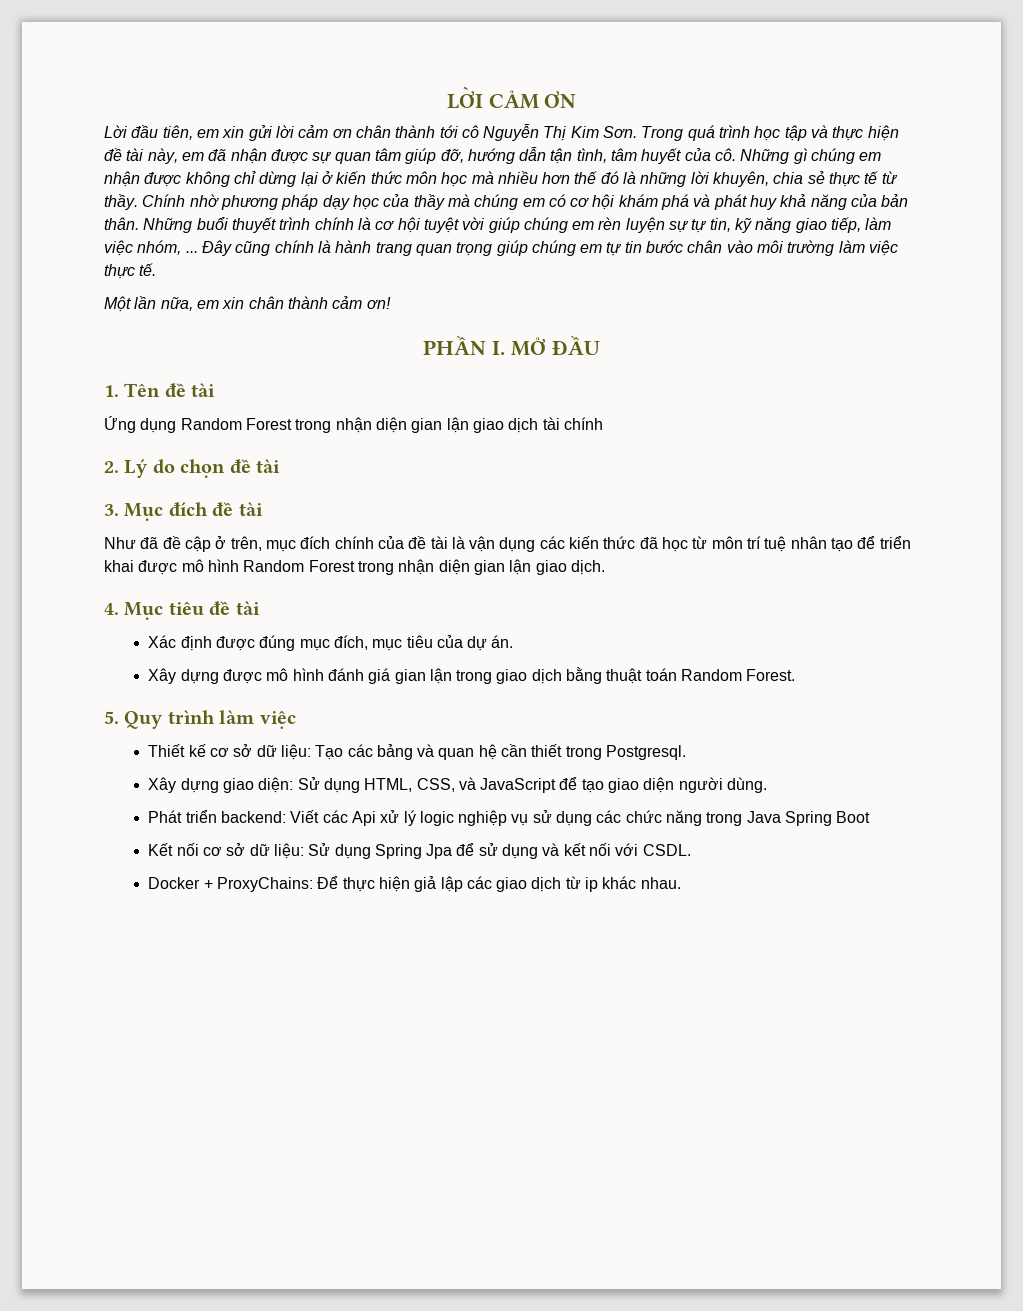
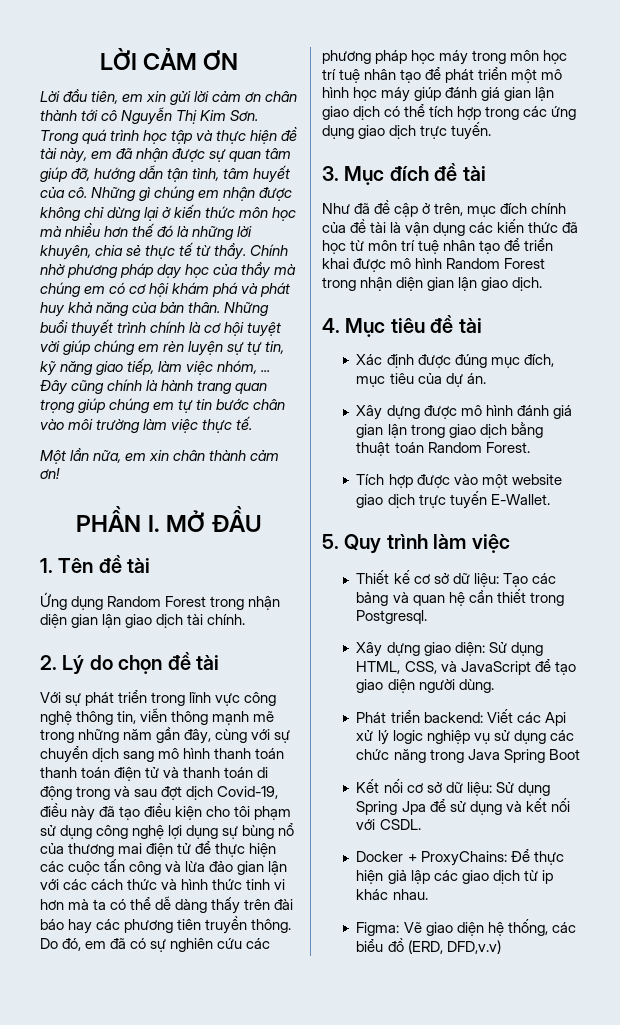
[563,417,603,430] chính -> [207,614,246,625] chính.
(280, 466) none -> [40,690,277,706] [40,708,275,725] [40,727,291,744] [40,746,285,763] [40,767,269,781] [40,786,279,800] [40,803,292,821] [40,823,295,839] [40,841,277,857] [40,859,288,875] [40,879,286,890] [40,896,294,914] [40,916,292,934] [40,938,271,952] [322,50,568,65] [322,67,563,83] [322,87,555,102] [322,104,577,120] [322,122,492,140] // Với sự phát triển trong lĩnh vực công nghệ thông tin, viễn thông mạnh mẽ trong những năm gần đây, cùng với sự chuyển dịch sang mô hình thanh toán thanh toán điện tử và thanh toán di động trong và sau đợt dịch Covid-19, điều này đã tạo điều kiện cho tôi phạm sử dụng công nghệ lợi dụng sự bùng nổ của thương mai điện tử để thực hiện các cuộc tấn công và lừa đảo gian lận với các cách thức và hình thức tinh vi hơn mà ta có thể dễ dàng thấy trên đài báo hay các phương tiên truyền thông. Do đó, em đã có sự nghiên cứu các phương pháp học máy trong môn học trí tuệ nhân tạo để phát triển một mô hình học máy giúp đánh giá gian lận giao dịch có thể tích hợp trong các ứng dụng giao dịch trực tuyến.
(796, 675) none -> [356,474,562,488] [356,491,550,509] // Tích hợp được vào một website giao dịch trực tuyến E-Wallet.
(681, 883) none -> [356,919,576,936] [356,938,501,954] // Figma: Vẽ giao diện hệ thống, các biểu đồ (ERD, DFD,v.v)

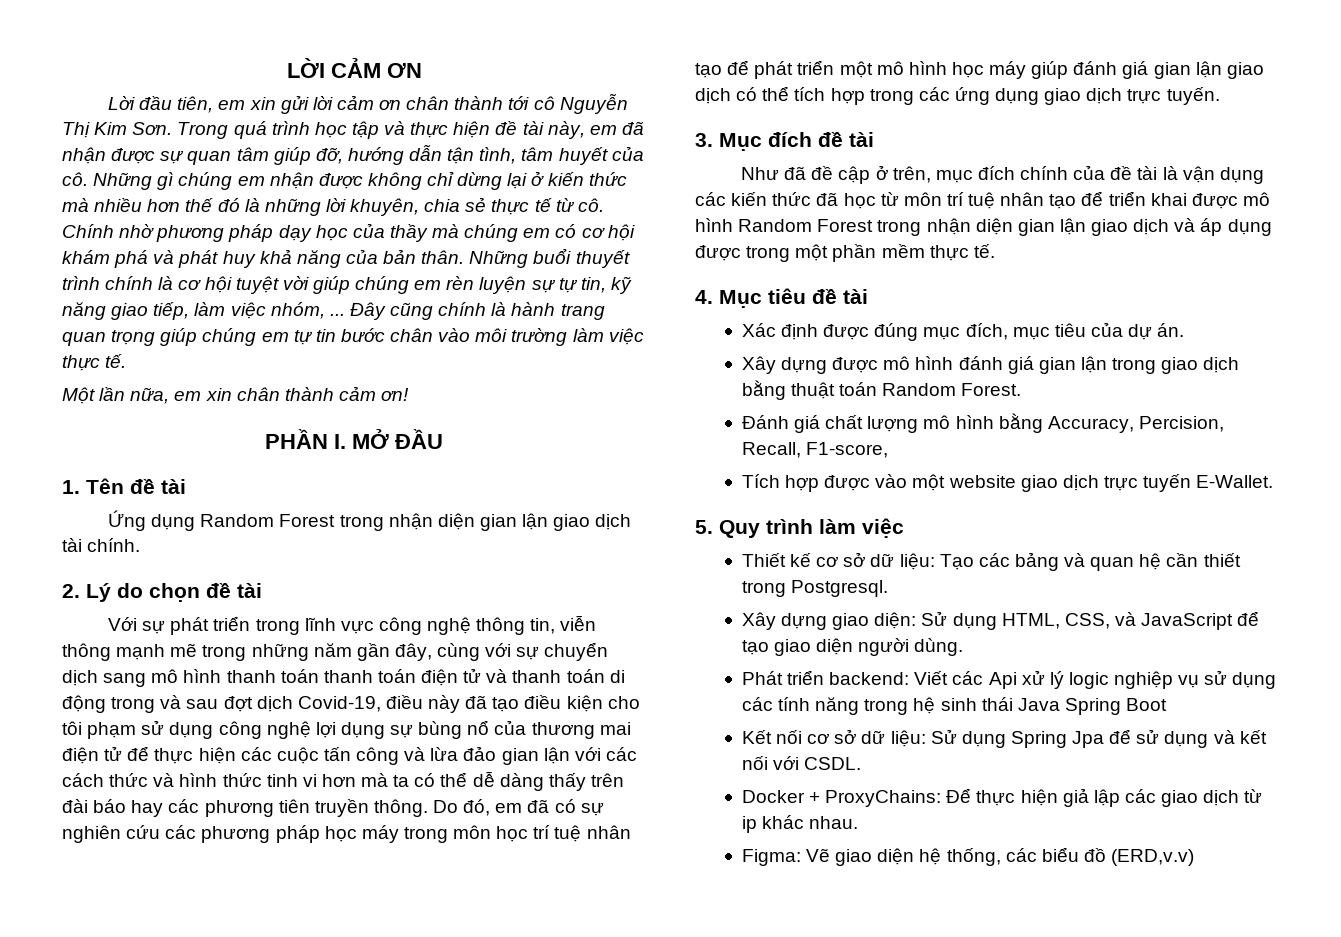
[239,207,297,221] môn học -> (627, 179) none
[214,243,247,260] thầy. -> [577,198,604,212] cô.
[512,277,543,291] dịch. -> [1133,218,1272,236] [695,244,995,262] dịch và áp dụng được trong một phần mềm thực tế.
(530, 447) none -> [741,413,1224,433] [741,442,889,458] // Đánh giá chất lượng mô hình bằng Accuracy, Percision, Recall, F1-score,
[356,749,390,760] chức -> [778,697,811,711] tính
(464, 756) none -> [913,697,1013,714] hệ sinh thái
[407,940,501,954] (ERD, DFD,v.v) -> [1111,849,1195,866] (ERD,v.v)

